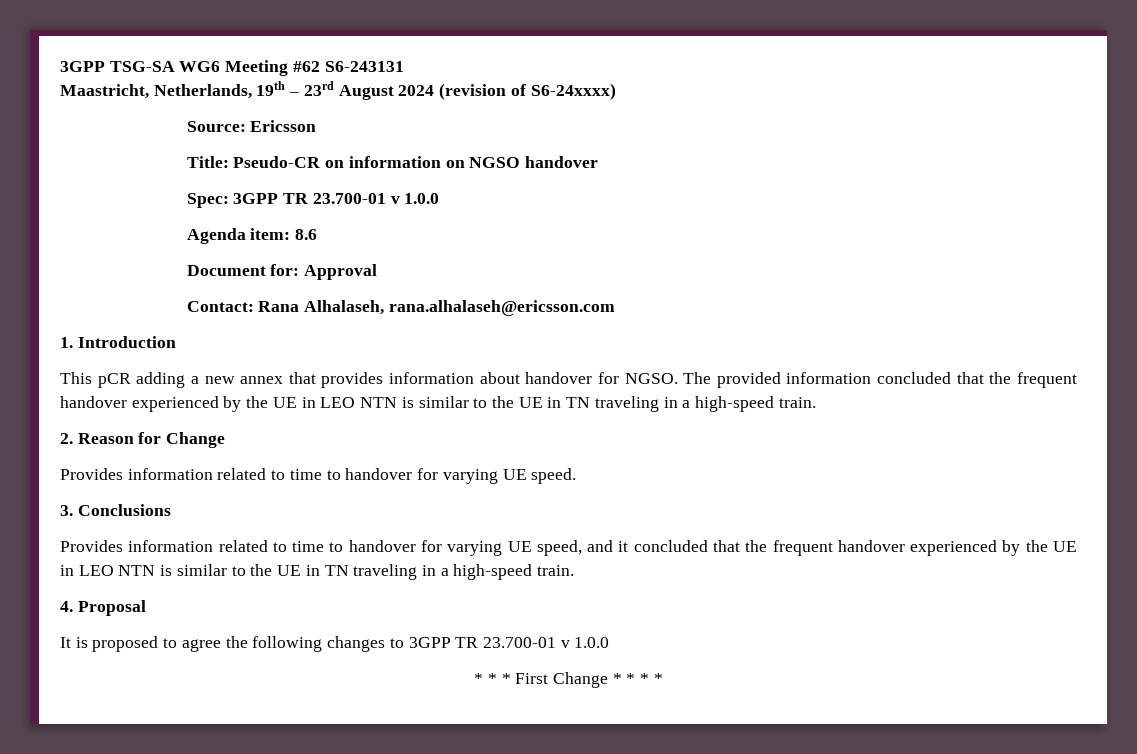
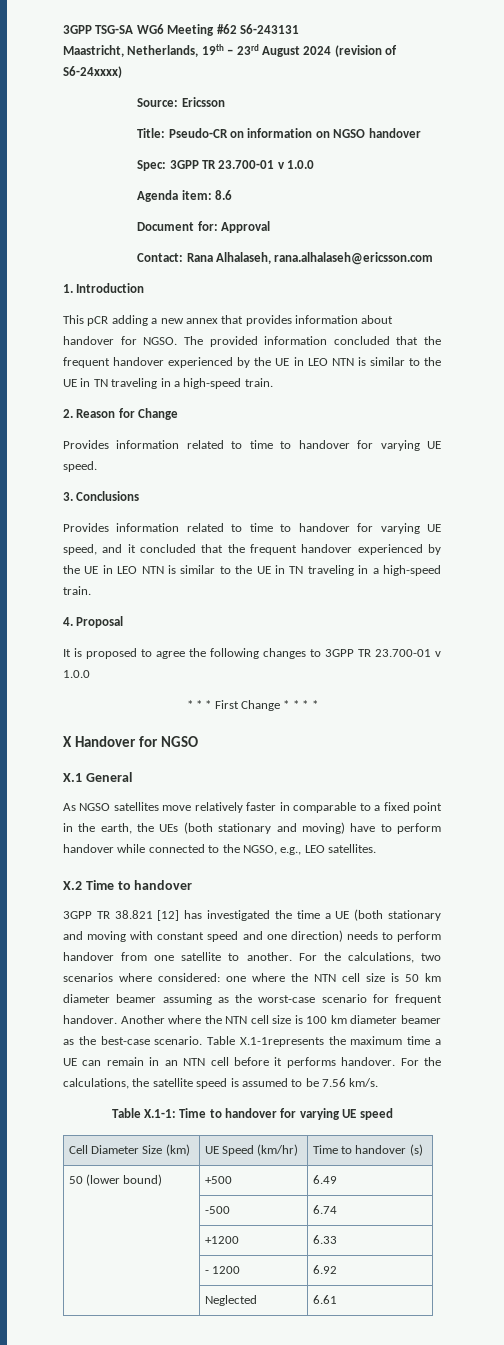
(663, 678) none -> [63,736,198,747] [63,772,132,782] [63,802,442,813] [63,822,442,834] [63,844,376,855] [63,880,193,890] [63,909,441,921] [63,930,442,942] [63,952,441,963] [63,973,441,982] [63,994,442,1005] [63,1015,441,1024] [63,1036,441,1047] [63,1057,442,1068] [63,1078,379,1089] [111,1108,393,1120] [68,1144,190,1156] [204,1144,299,1156] [312,1144,423,1156] [68,1174,163,1186] [204,1176,232,1184] [312,1175,337,1184] [204,1206,230,1214] [312,1205,337,1214] [204,1236,239,1244] [312,1235,337,1244] [204,1266,240,1274] [312,1265,337,1274] [204,1295,257,1306] [312,1295,337,1304] // X Handover for NGSO // X.1 General // As NGSO satellites move relatively faster in comparable to a fixed point in the earth, the UEs (both stationary and moving) have to perform handover while connected to the NGSO, e.g., LEO satellites. // X.2 Time to handover // 3GPP TR 38.821 [12] has investigated the time a UE (both stationary and moving with constant speed and one direction) needs to perform handover from one satellite to another. For the calculations, two scenarios where considered: one where the NTN cell size is 50 km diameter beamer assuming as the worst-case scenario for frequent handover. Another where the NTN cell size is 100 km diameter beamer as the best-case scenario. Table X.1-1represents the maximum time a UE can remain in an NTN cell before it performs handover. For the calculations, the satellite speed is assumed to be 7.56 km/s. // Table X.1-1: Time to handover for varying UE speed // Cell Diameter Size (km) | UE Speed (km/hr) | Time to handover (s) // 50 (lower bound) | +500 | 6.49 // | -500 | 6.74 // | +1200 | 6.33 // | - 1200 | 6.92 // | Neglected | 6.61

